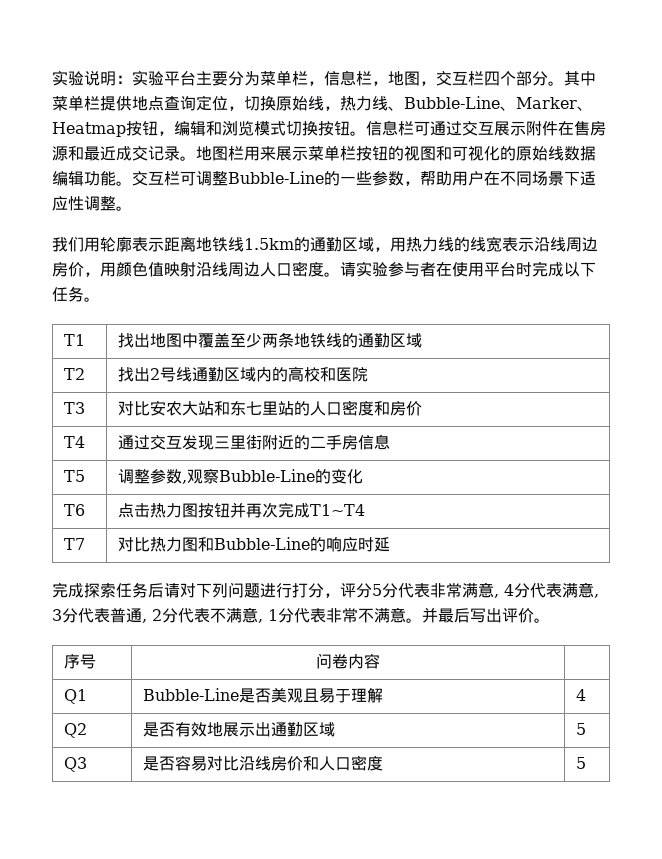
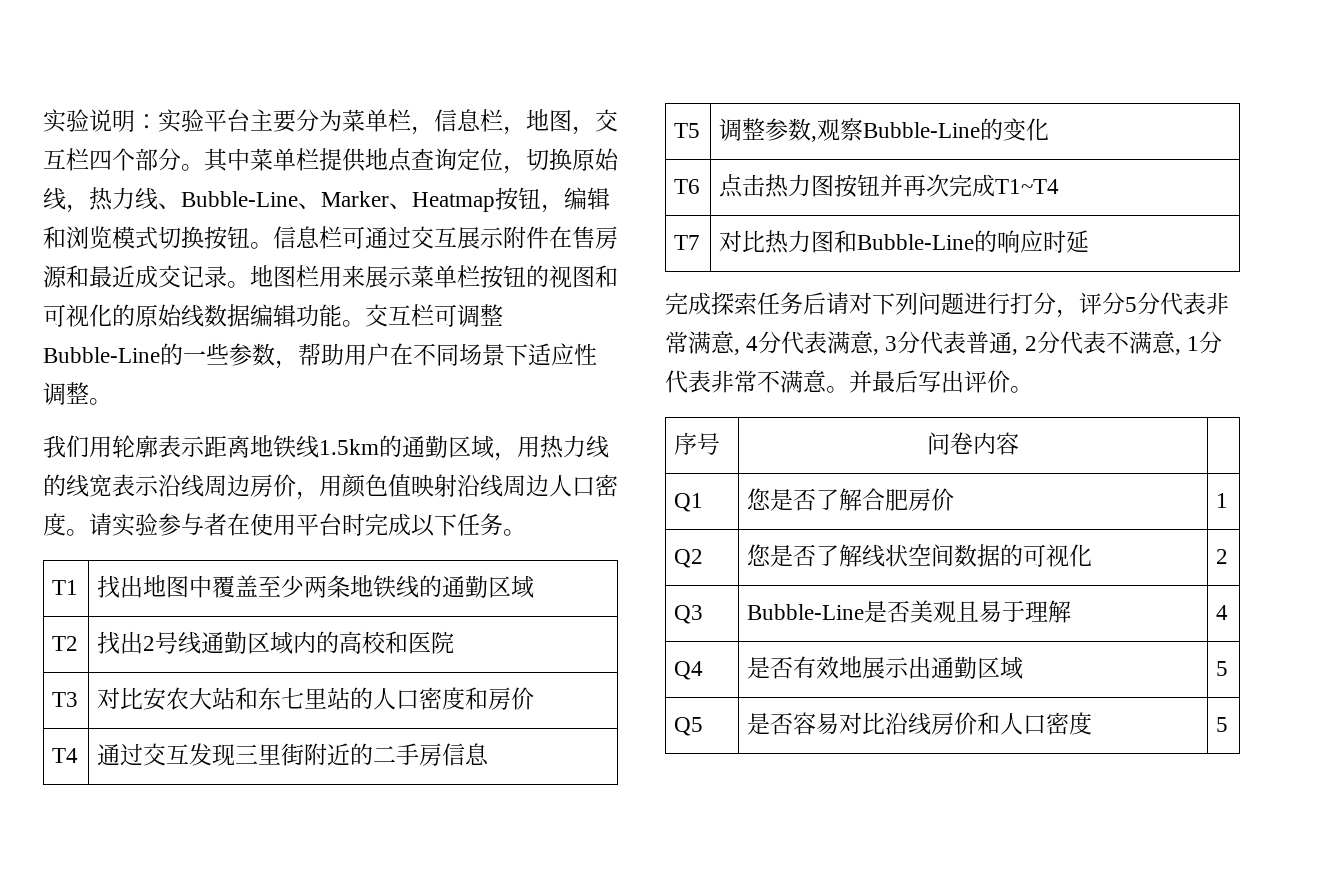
(88, 696) none -> [747,488,955,511] [1216,493,1229,508] [674,549,704,568] [747,544,1093,567] [1216,549,1229,564] [674,605,704,624] | 您是否了解合肥房价 | 1 // Q2 | 您是否了解线状空间数据的可视化 | 2 // Q3
[64,723,88,738] Q2 -> [674,661,704,680] Q4
[64,757,88,772] Q3 -> [674,717,704,736] Q5

